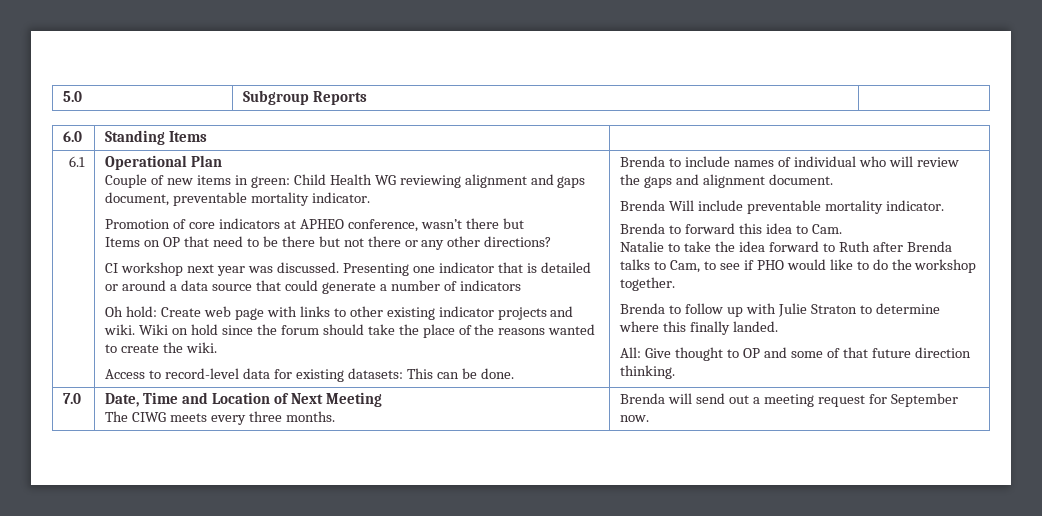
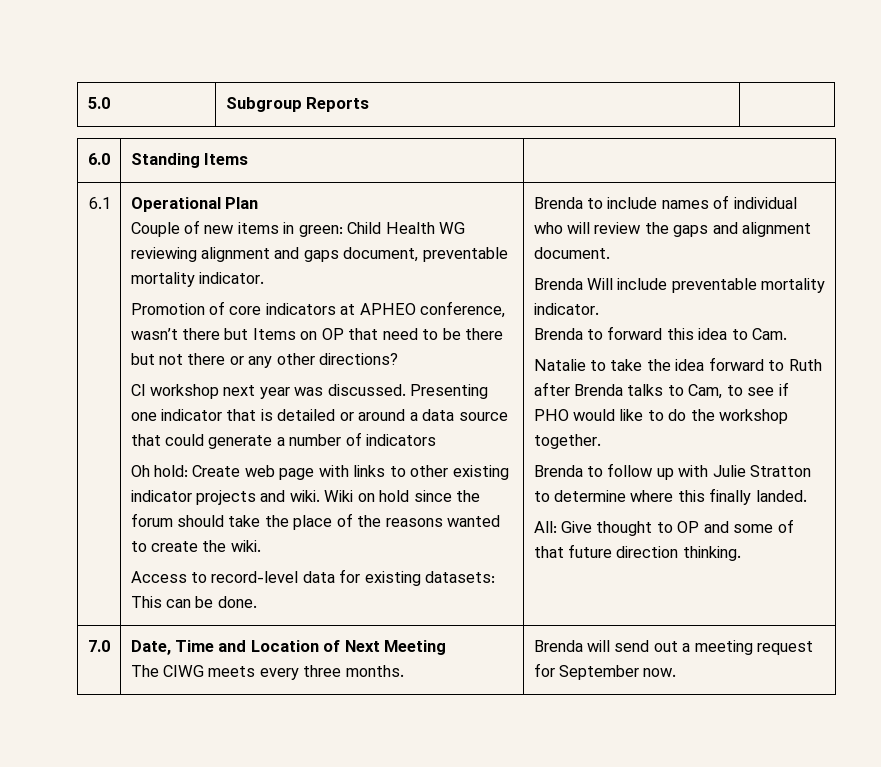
(524, 223) // -> (249, 334) none
[810,304,857,314] Straton -> [750,465,812,477] Stratton

